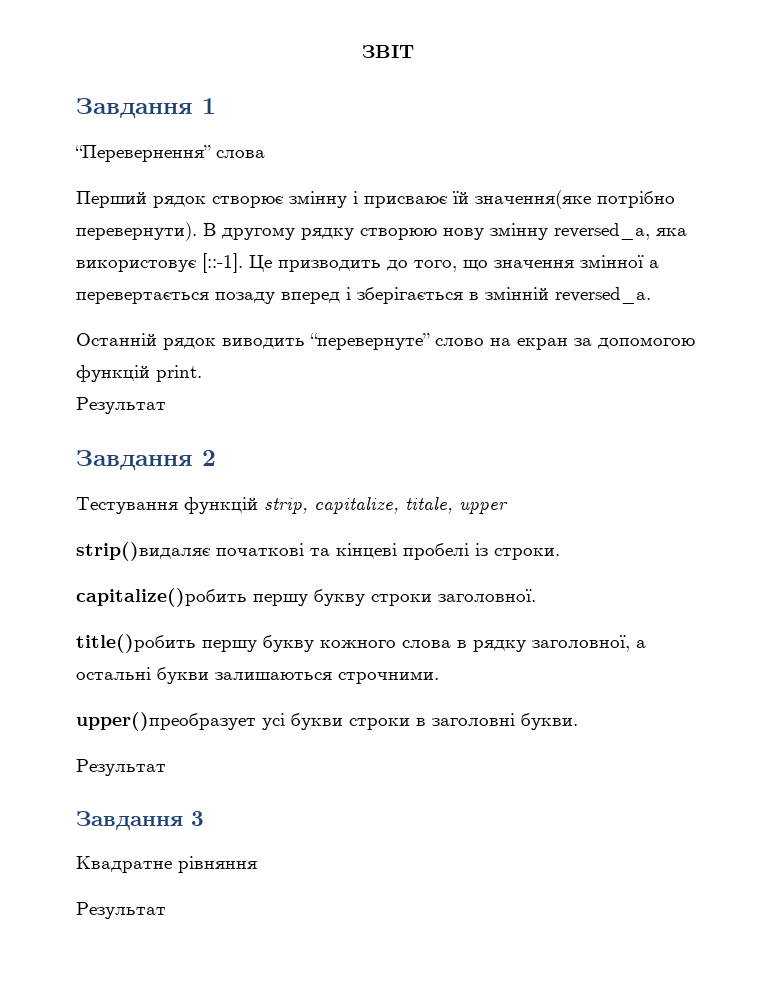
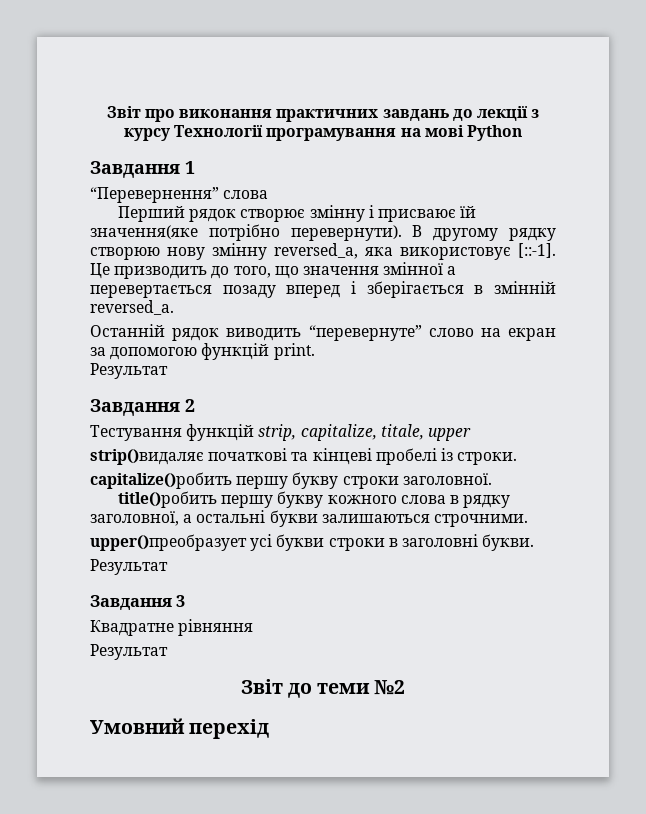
[361,45,414,59] ЗВІТ -> [106,105,540,122] [124,124,522,141] Звіт про виконання практичних завдань до лекції з курсу Технології програмування на мові Python
(166, 910) none -> [240,679,406,698] [90,718,270,739] // Звіт до теми №2 // Умовний перехід

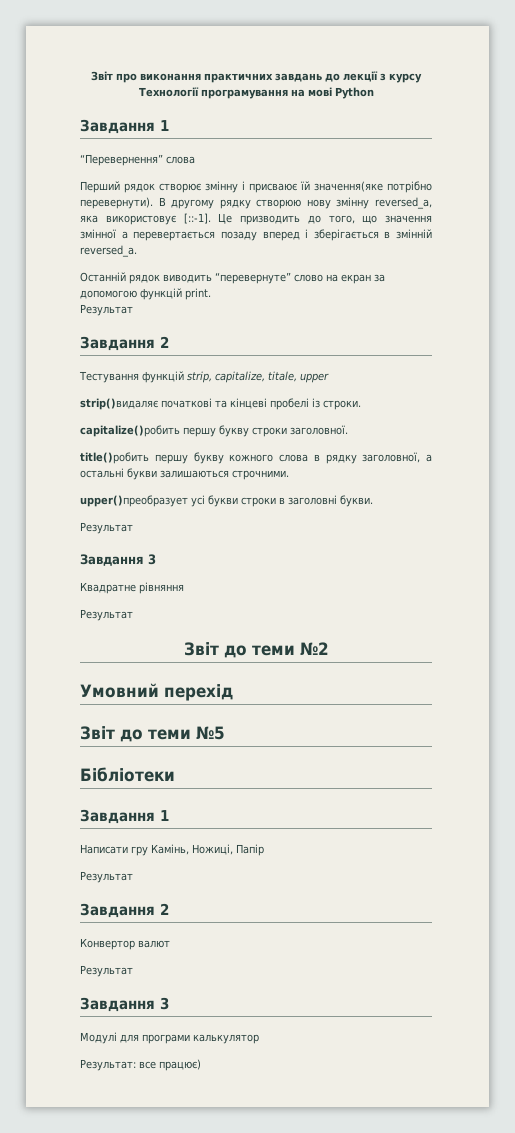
(270, 729) none -> [80,726,225,742] [80,767,175,782] [80,809,169,824] [80,844,264,856] [80,871,133,883] [80,903,169,918] [80,938,170,950] [80,965,133,977] [80,997,169,1012] [80,1032,259,1044] [80,1059,201,1071] // Звіт до теми №5 // Бібліотеки // Завдання 1 // Написати гру Камінь, Ножиці, Папір // Результат // Завдання 2 // Конвертор валют // Результат // Завдання 3 // Модулі для програми калькулятор // Результат: все працює)

